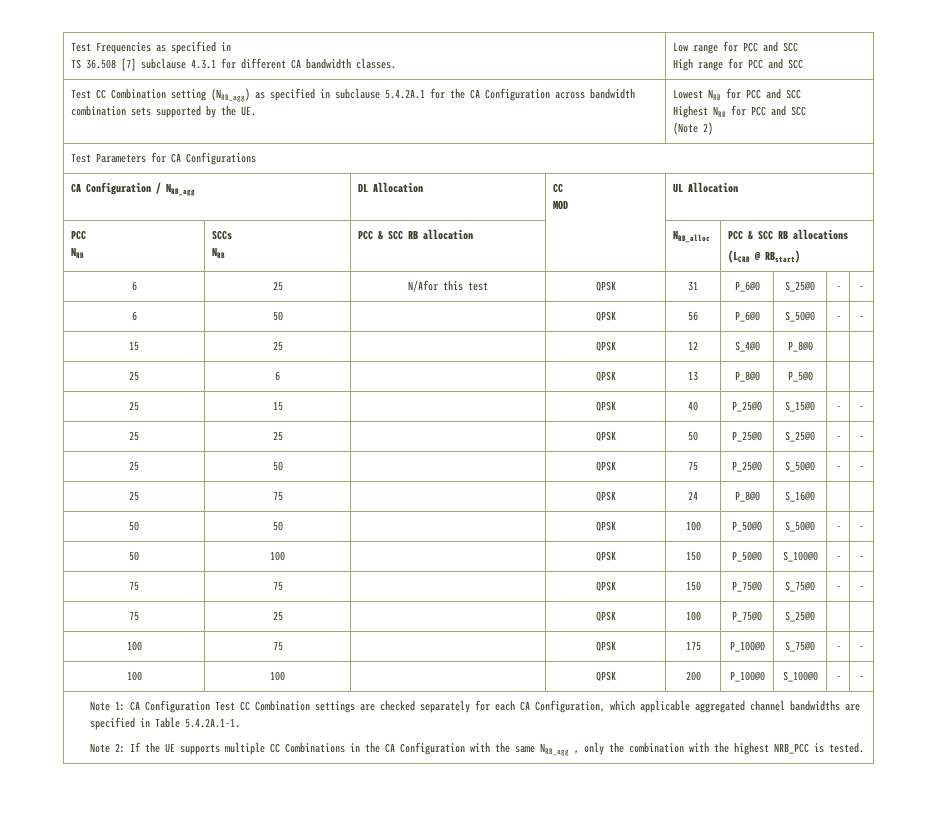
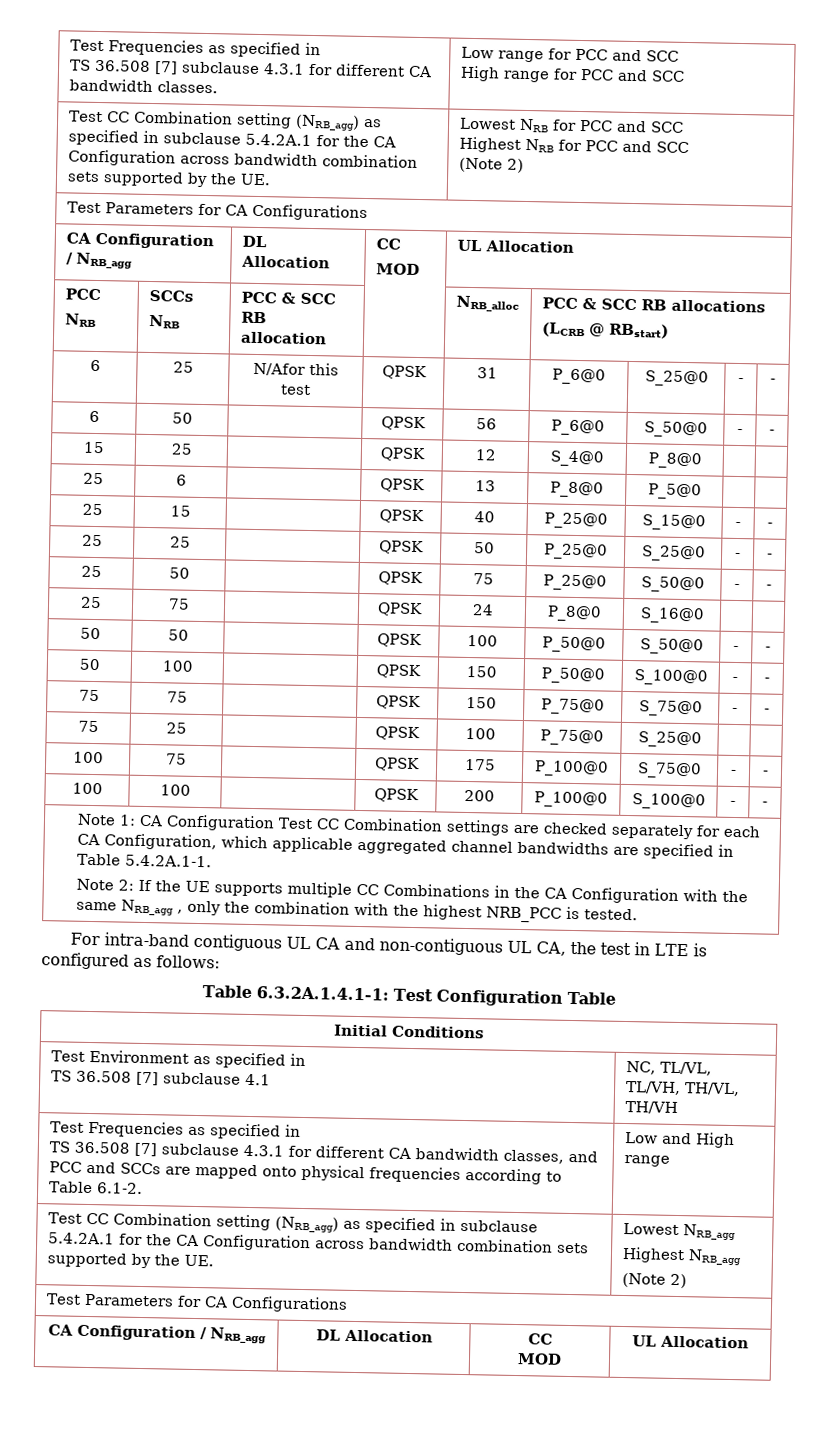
(864, 747) none -> [69,932,707,957] [41,952,220,970] [201,985,617,1007] [334,1024,484,1039] [50,1049,306,1069] [50,1070,271,1086] [625,1061,712,1076] [624,1080,740,1097] [624,1100,678,1114] [49,1120,301,1140] [48,1141,598,1164] [48,1161,562,1185] [48,1181,143,1194] [624,1131,735,1149] [623,1154,670,1167] [47,1212,538,1234] [47,1232,589,1254] [46,1252,214,1269] [622,1222,736,1241] [621,1246,742,1266] [621,1272,687,1289] [45,1293,348,1313] [47,1324,266,1344] [315,1329,433,1343] [527,1333,553,1345] [517,1353,562,1365] [632,1335,749,1349] // For intra-band contiguous UL CA and non-contiguous UL CA, the test in LTE is configured as follows: // Table 6.3.2A.1.4.1-1: Test Configuration Table // Initial Conditions // Test Environment as specified in // TS 36.508 [7] subclause 4.1 | NC, TL/VL, TL/VH, TH/VL, TH/VH // Test Frequencies as specified in // TS 36.508 [7] subclause 4.3.1 for different CA bandwidth classes, and PCC and SCCs are mapped onto physical frequencies according to Table 6.1-2. | Low and High range // Test CC Combination setting (NRB_agg) as specified in subclause 5.4.2A.1 for the CA Configuration across bandwidth combination sets supported by the UE. | Lowest NRB_agg // Highest NRB_agg // (Note 2) // Test Parameters for CA Configurations // CA Configuration / NRB_agg | DL Allocation | CC // MOD | UL Allocation

